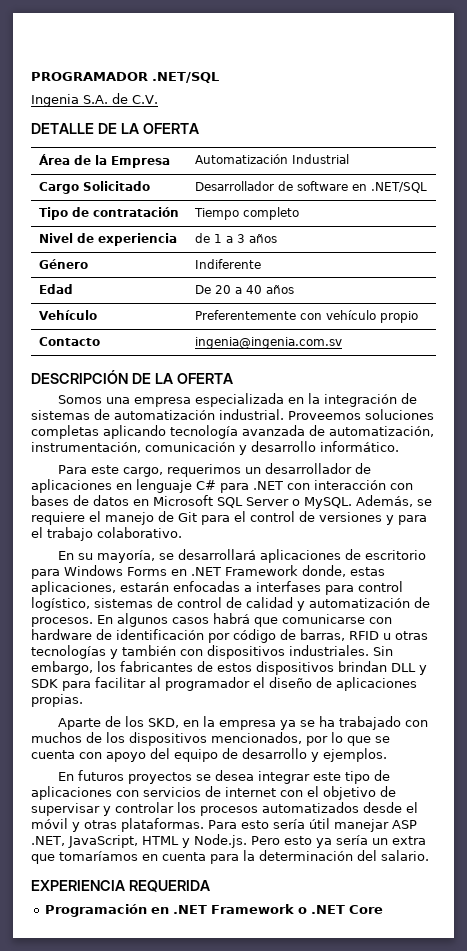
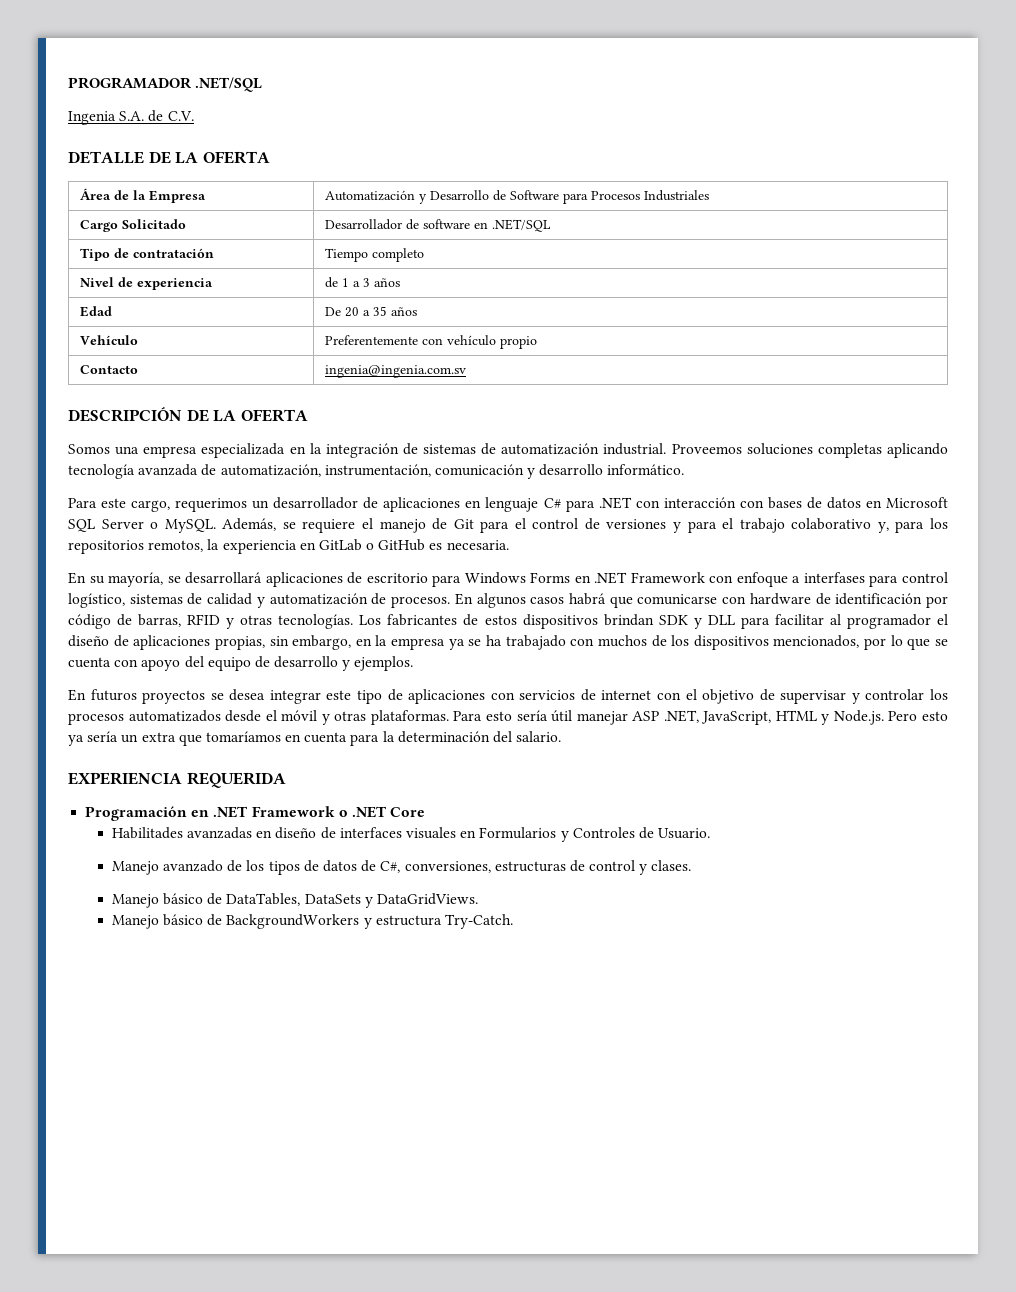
[291,154,349,164] Industrial -> [419,190,710,204] y Desarrollo de Software para Procesos Industriales
[38,259,88,269] [194,259,261,269] // Género | Indiferente -> (401, 282) none
[245,285,262,294] 40 -> [373,306,388,316] 35
[97,527,182,538] colaborativo. -> [791,518,949,533] [68,539,509,554] colaborativo y, para los repositorios remotos, la experiencia en GitLab o GitHub es necesaria.
[302,565,385,577] [31,581,240,595] donde, estas aplicaciones, estarán enfocadas -> [709,572,788,587] con enfoque
[177,597,242,608] control de -> (203, 599) none
[383,631,428,640] [31,645,393,659] [31,661,116,675] u otras tecnologías y también con dispositivos industriales. Sin embargo, los -> [226,614,382,629] y otras tecnologías. Los
[391,663,427,675] [31,679,58,688] DLL y SDK -> [658,615,735,629] SDK y DLL
[31,694,83,707] [58,716,180,730] propias. // Aparte de los SKD, -> [214,635,352,650] propias, sin embargo,
(384, 909) none -> [111,827,711,842] [111,860,692,875] [111,893,478,908] [111,914,513,929] // Habilitades avanzadas en diseño de interfaces visuales en Formularios y Controles de Usuario. // Manejo avanzado de los tipos de datos de C#, conversiones, estructuras de control y clases. // Manejo básico de DataTables, DataSets y DataGridViews. // Manejo básico de BackgroundWorkers y estructura Try-Catch.

